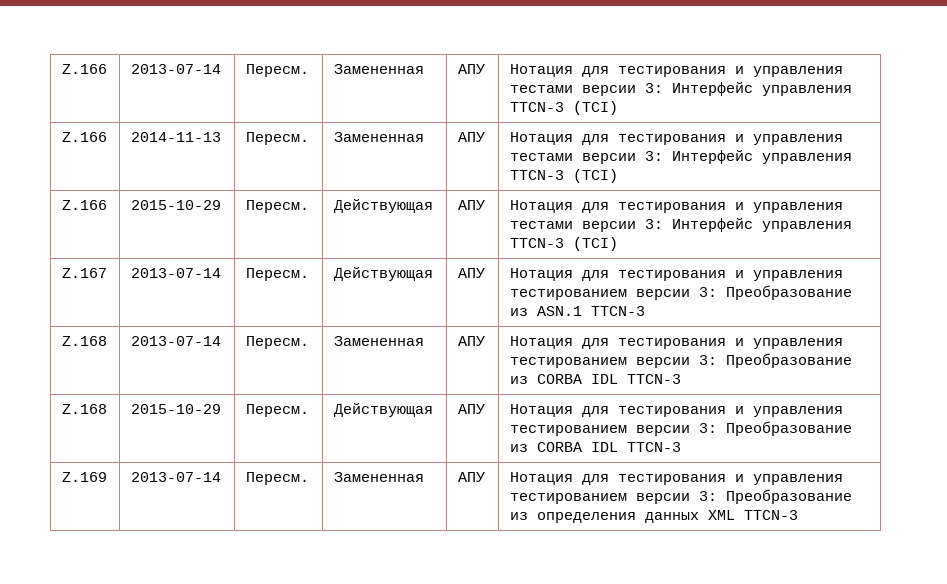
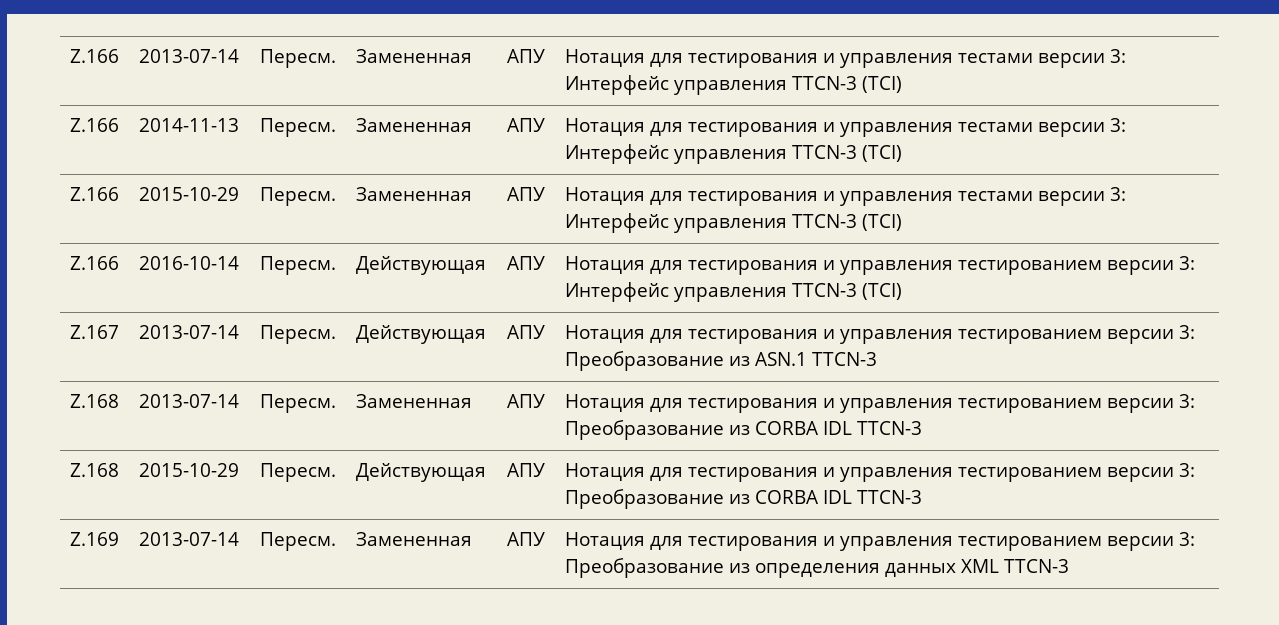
[333,198,433,213] [457,200,485,210] [509,200,843,213] [509,221,573,229] | Действующая | АПУ | Нотация для тестирования и управления тестами -> [355,187,472,201] [506,187,545,201] [564,187,1126,206] [564,213,902,233] [69,256,119,270] [138,256,239,270] [259,256,336,275] [355,256,486,275] [506,256,545,270] [564,256,1102,275] | Замененная | АПУ | Нотация для тестирования и управления тестами версии 3: Интерфейс управления TTCN-3 (TCI) // Z.166 | 2016-10-14 | Пересм. | Действующая | АПУ | Нотация для тестирования и управления тестированием

